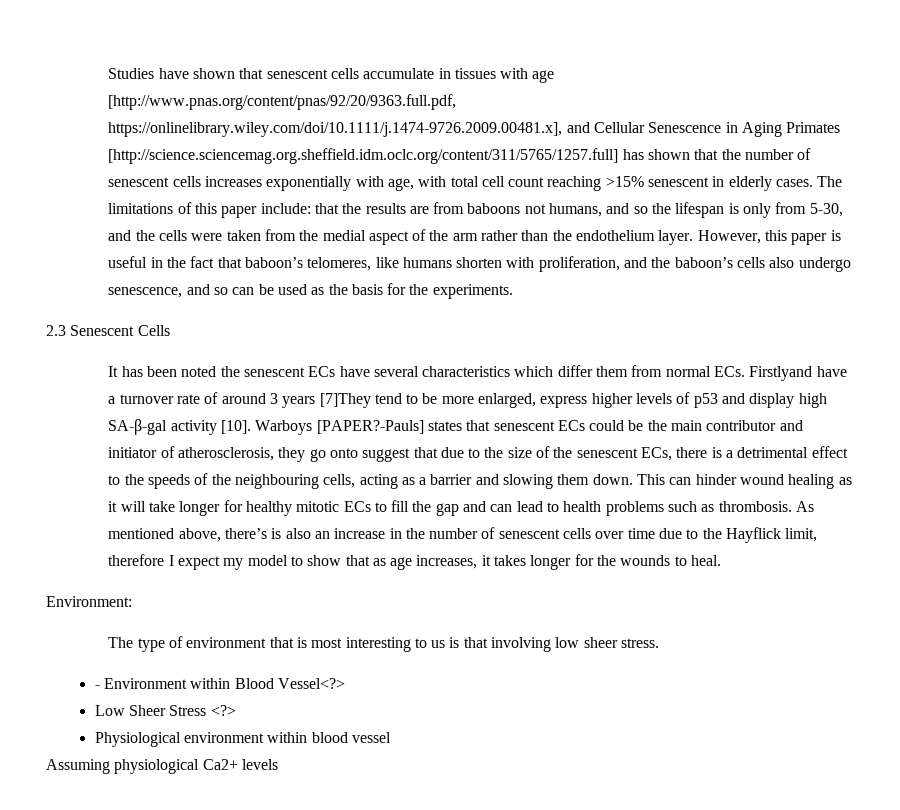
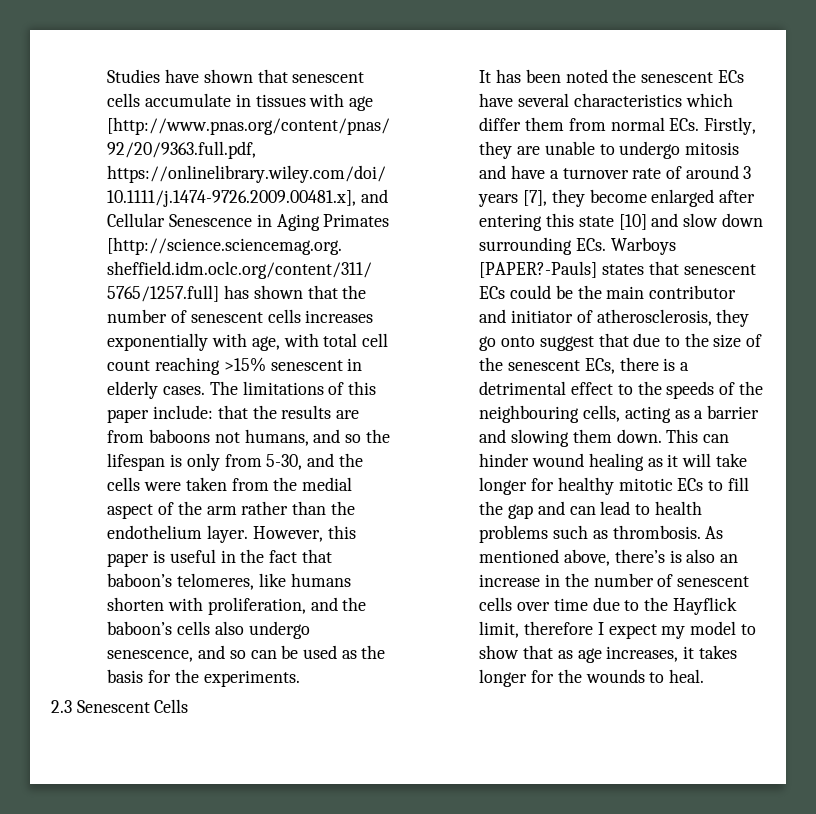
[749,366,813,381] Firstlyand -> [704,117,757,135] [479,141,740,159] [479,165,507,179] Firstly, they are unable to undergo mitosis and
[319,392,827,408] [108,419,251,435] [7]They tend to be more enlarged, express higher levels of p53 and display high SA-β-gal activity [10]. -> [523,189,756,207] [479,213,763,231] [479,237,607,255] [7], they become enlarged after entering this state [10] and slow down surrounding ECs.
[46,596,132,607] [108,636,660,652] [94,678,346,689] [94,705,236,716] [94,732,392,747] [46,759,278,774] // Environment: // The type of environment that is most interesting to us is that involving low sheer stress. // - Environment within Blood Vessel<?> // Low Sheer Stress <?> // Physiological environment within blood vessel // Assuming physiological Ca2+ levels -> (705, 676) none

